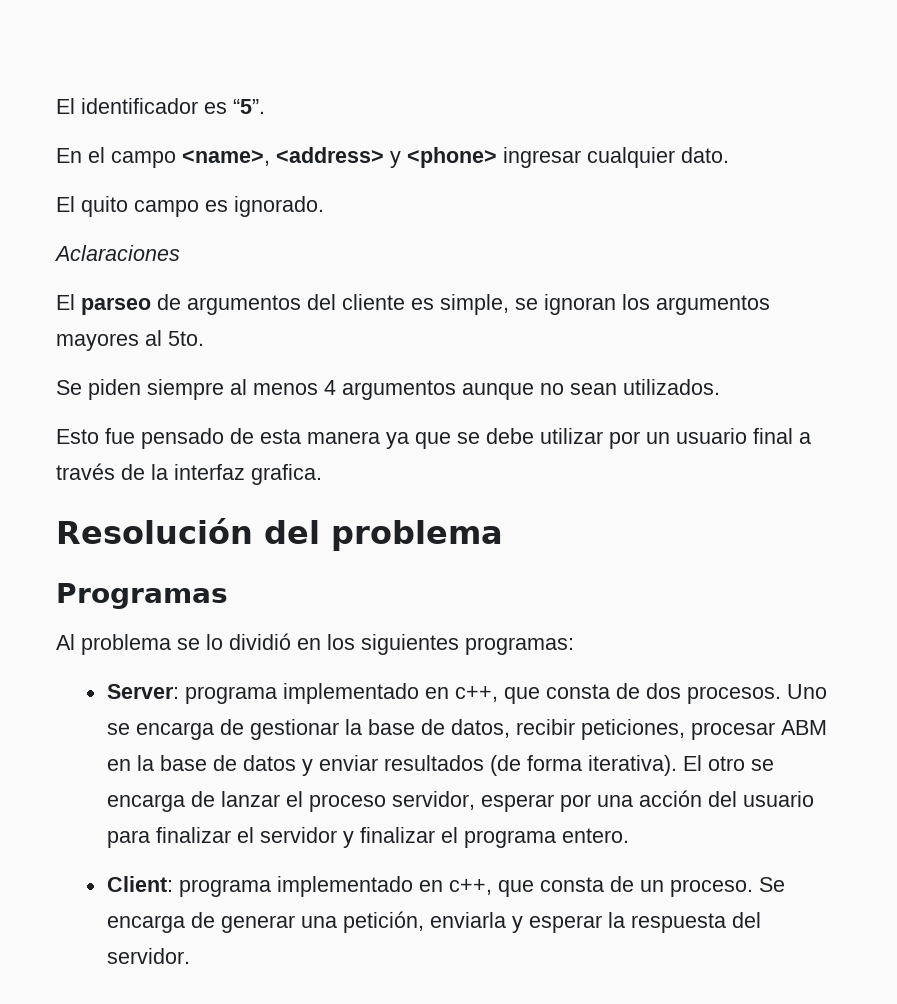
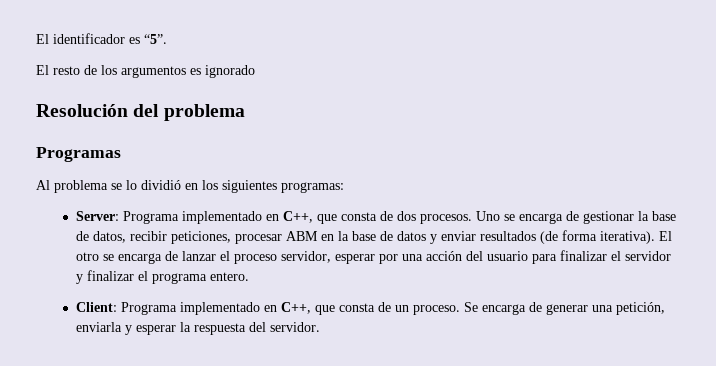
[56,147,729,168] [56,196,324,217] [54,245,180,261] [56,294,770,315] [56,330,204,351] [56,379,720,400] [56,428,811,449] [56,463,322,485] En el campo <name>, <address> y <phone> ingresar cualquier dato. // El quito campo es ignorado. // Aclaraciones // El parseo de argumentos del cliente es simple, se ignoran los argumentos mayores al 5to. // Se piden siempre al menos 4 argumentos aunque no sean utilizados. // Esto fue pensado de esta manera ya que se debe utilizar por un usuario final a través de la interfaz grafica. -> [36,65,255,78] El resto de los argumentos es ignorado
[184,683,498,704] programa implementado en c++, -> [122,211,313,224] Programa implementado en C++,
[178,876,492,897] programa implementado en c++, -> [120,302,311,315] Programa implementado en C++,

